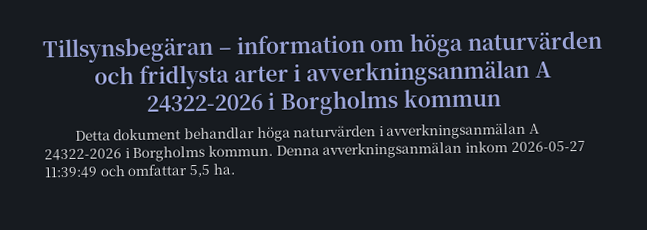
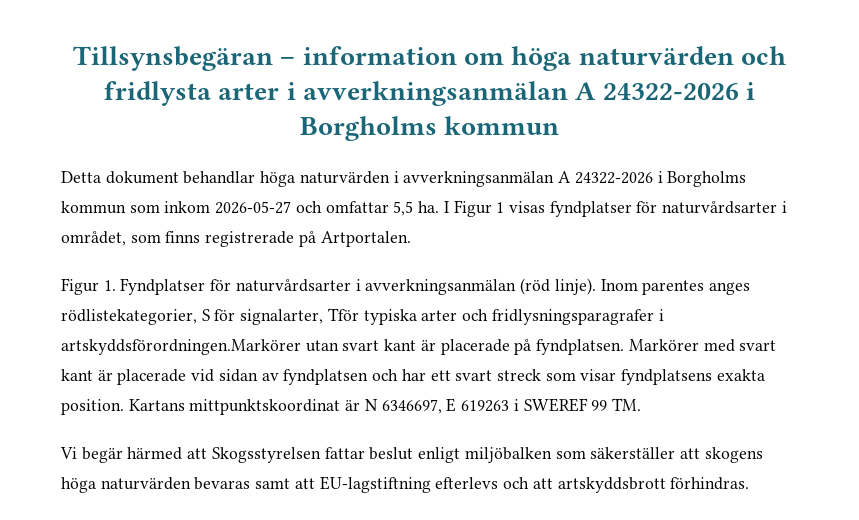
[207,141,463,160] kommun. Denna avverkningsanmälan -> [61,201,160,214] kommun som
[44,166,97,179] 11:39:49 -> (292, 207) none
(235, 169) none -> [443,200,787,217] [61,231,411,247] [61,278,750,295] [61,308,664,325] [61,339,777,355] [61,369,765,385] [61,398,641,415] [60,447,763,463] [61,476,750,493] I Figur 1 visas fyndplatser för naturvårdsarter i området, som finns registrerade på Artportalen. // Figur 1. Fyndplatser för naturvårdsarter i avverkningsanmälan (röd linje). Inom parentes anges rödlistekategorier, S för signalarter, Tför typiska arter och fridlysningsparagrafer i artskyddsförordningen.Markörer utan svart kant är placerade på fyndplatsen. Markörer med svart kant är placerade vid sidan av fyndplatsen och har ett svart streck som visar fyndplatsens exakta position. Kartans mittpunktskoordinat är N 6346697, E 619263 i SWEREF 99 TM. // Vi begär härmed att Skogsstyrelsen fattar beslut enligt miljöbalken som säkerställer att skogens höga naturvärden bevaras samt att EU-lagstiftning efterlevs och att artskyddsbrott förhindras.

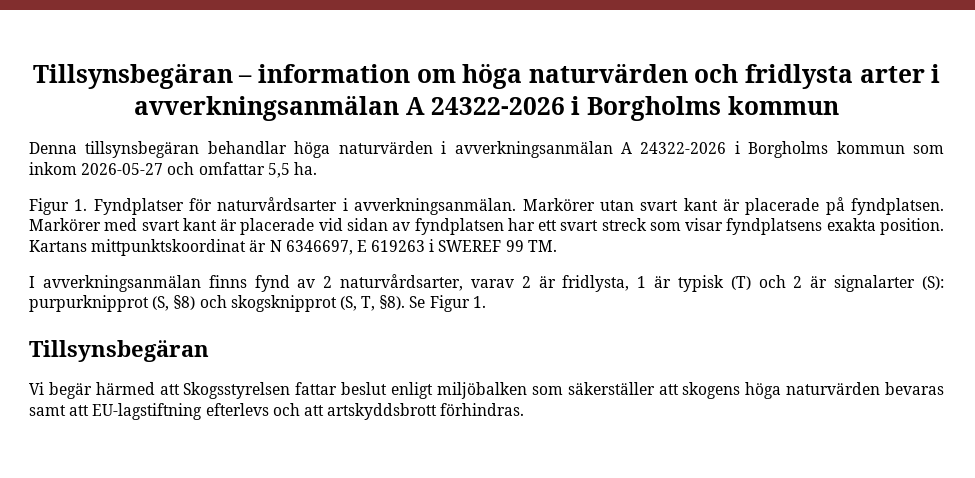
[61,171,179,184] Detta dokument -> [29,141,200,158] Denna tillsynsbegäran
[443,200,787,217] [61,231,411,247] I Figur 1 visas fyndplatser för naturvårdsarter i området, som finns registrerade på Artportalen. -> (317, 168) none
[365,278,750,295] [61,308,664,325] [61,339,301,355] avverkningsanmälan (röd linje). Inom parentes anges rödlistekategorier, S för signalarter, Tför typiska arter och fridlysningsparagrafer i artskyddsförordningen.Markörer -> [354,198,595,215] avverkningsanmälan. Markörer
[372,369,399,381] och -> (504, 226) none
(641, 404) none -> [29,274,945,292] [29,295,486,312] [29,340,209,362] // I avverkningsanmälan finns fynd av 2 naturvårdsarter, varav 2 är fridlysta, 1 är typisk (T) och 2 är signalarter (S): purpurknipprot (S, §8) och skogsknipprot (S, T, §8). Se Figur 1. // Tillsynsbegäran

